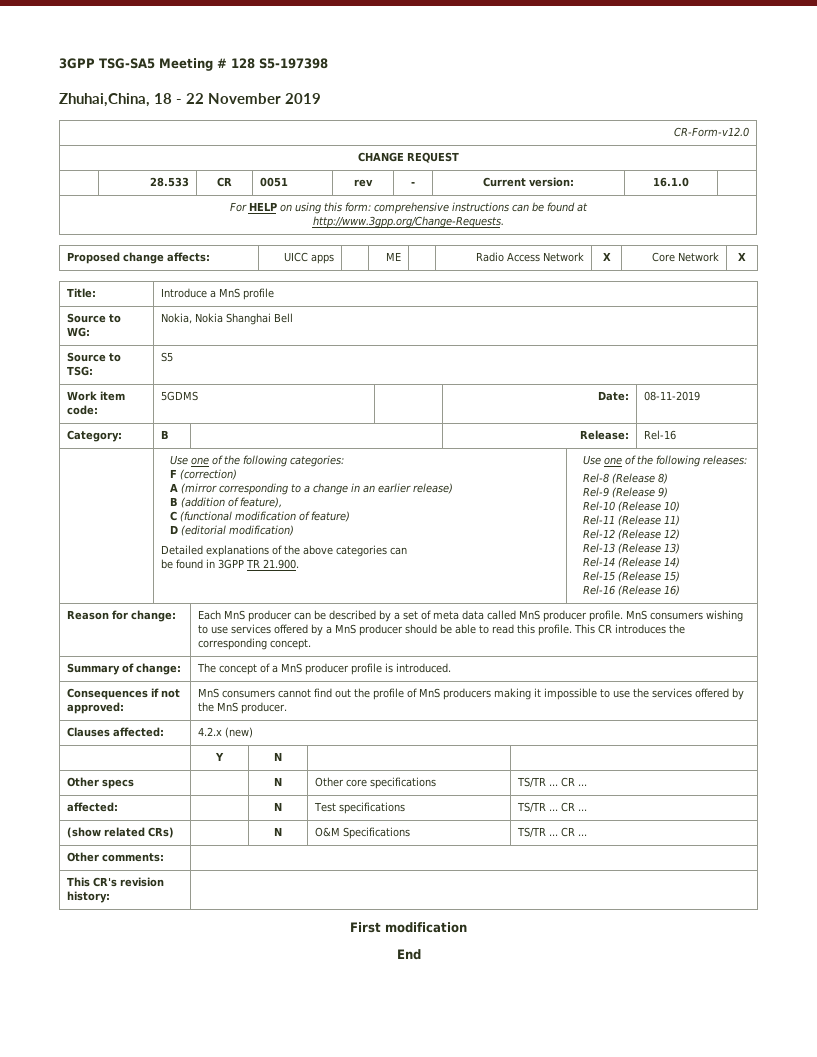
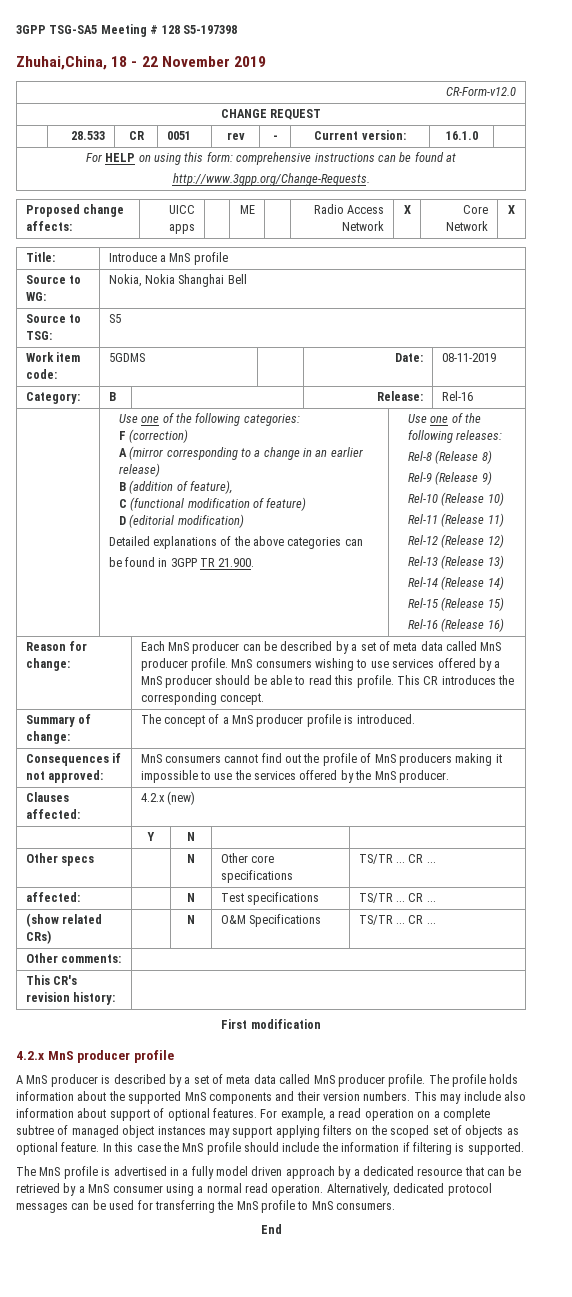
(467, 927) none -> [16,1050,174,1063] [16,1074,519,1087] [16,1091,526,1104] [16,1108,490,1121] [16,1125,519,1138] [16,1142,524,1155] [16,1166,522,1179] [16,1183,492,1196] [16,1200,396,1213] // 4.2.x MnS producer profile // A MnS producer is described by a set of meta data called MnS producer profile. The profile holds information about the supported MnS components and their version numbers. This may include also information about support of optional features. For example, a read operation on a complete subtree of managed object instances may support applying filters on the scoped set of objects as optional feature. In this case the MnS profile should include the information if filtering is supported. // The MnS profile is advertised in a fully model driven approach by a dedicated resource that can be retrieved by a MnS consumer using a normal read operation. Alternatively, dedicated protocol messages can be used for transferring the MnS profile to MnS consumers.

